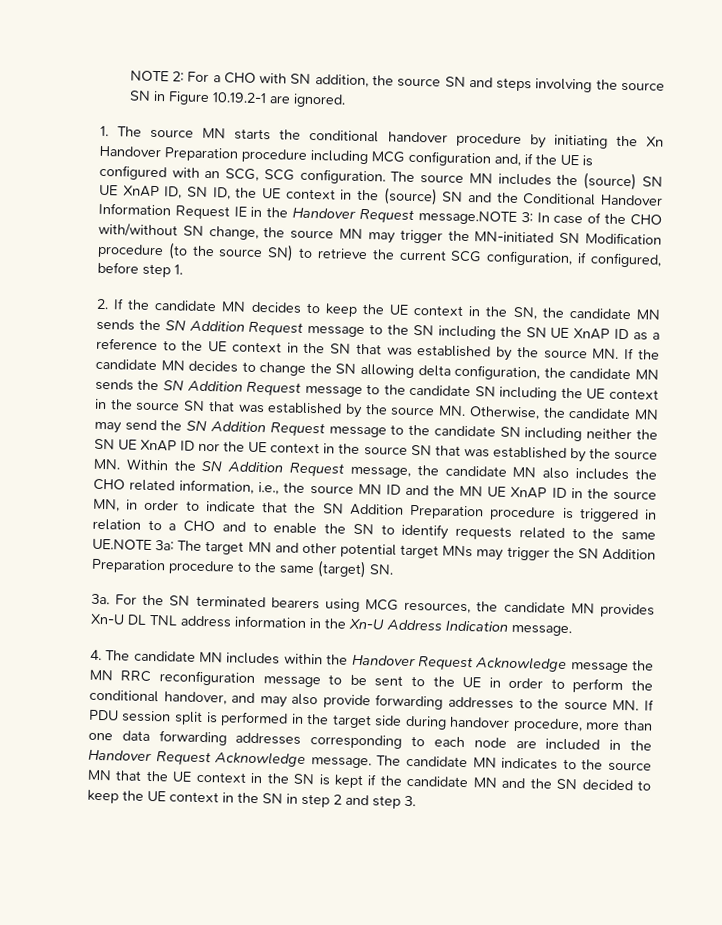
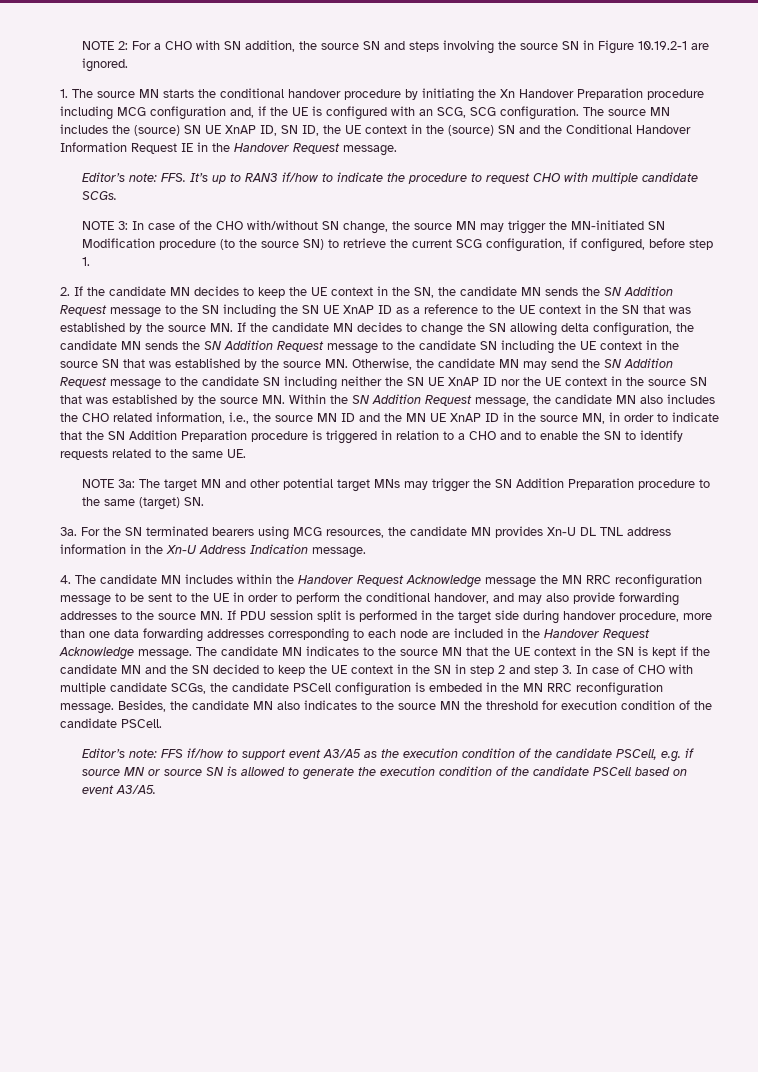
[417,210,517,225] message.NOTE -> [342,145,397,156] [81,172,698,184] [81,191,117,200] [81,221,114,230] message. // Editor’s note: FFS. It’s up to RAN3 if/how to indicate the procedure to request CHO with multiple candidate SCGs. // NOTE
[91,538,152,550] UE.NOTE -> [226,449,246,458] [81,479,114,488] UE. // NOTE
(416, 801) none -> [575,664,693,674] [59,682,663,696] [59,700,712,714] [59,718,162,728] [81,748,694,762] [81,766,687,780] [81,785,156,794] In case of CHO with multiple candidate SCGs, the candidate PSCell configuration is embeded in the MN RRC reconfiguration message. Besides, the candidate MN also indicates to the source MN the threshold for execution condition of the candidate PSCell. // Editor’s note: FFS if/how to support event A3/A5 as the execution condition of the candidate PSCell, e.g. if source MN or source SN is allowed to generate the execution condition of the candidate PSCell based on event A3/A5.

